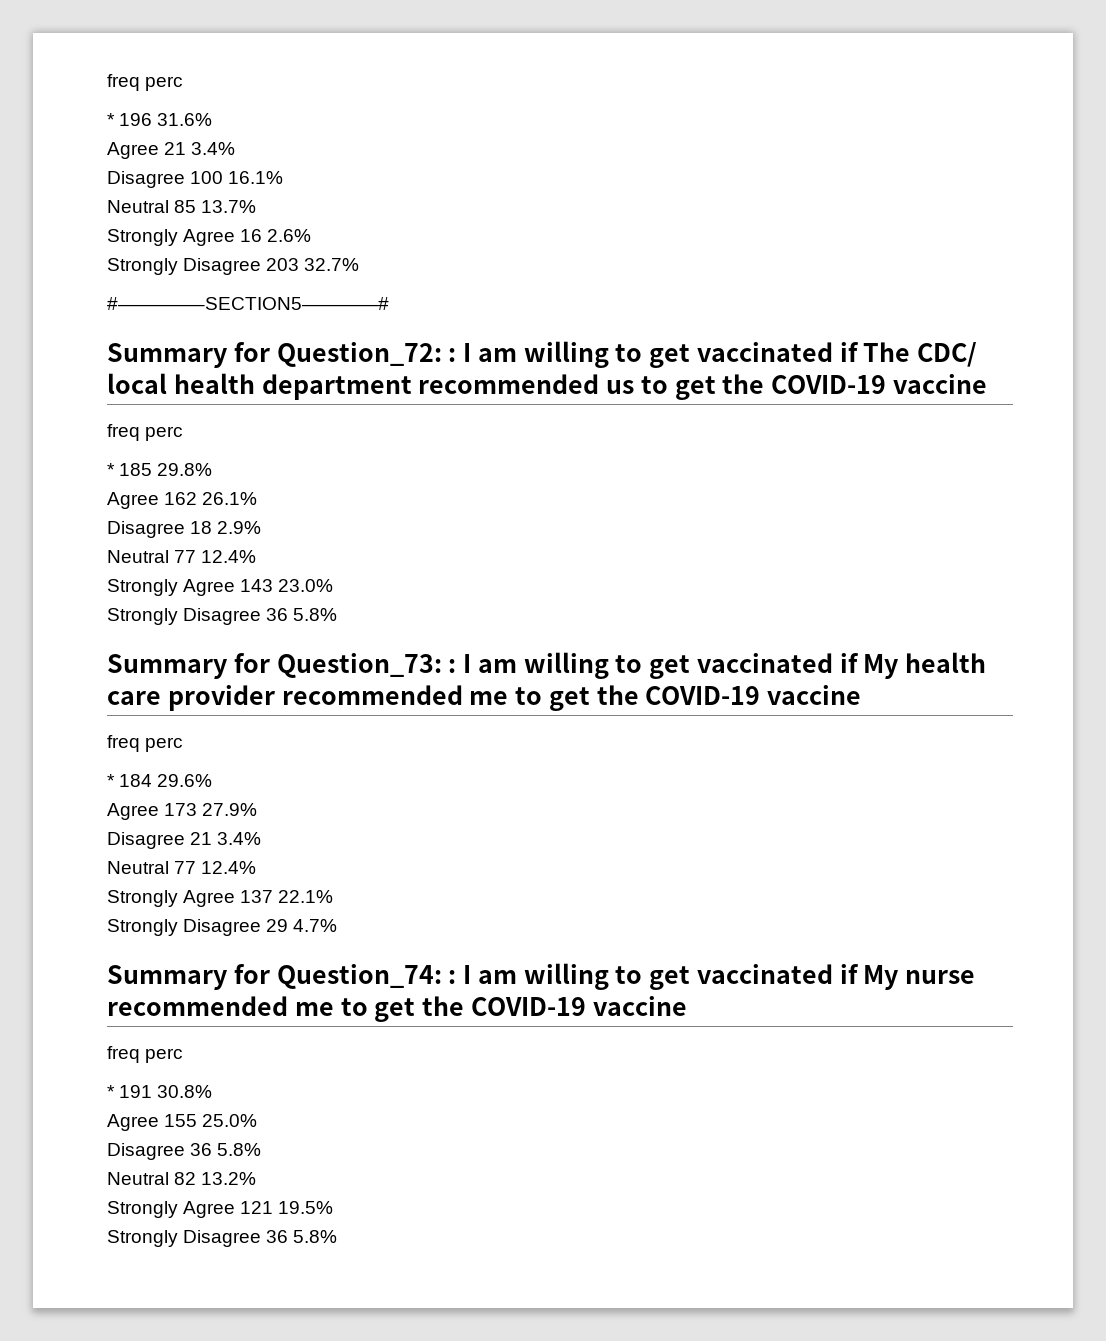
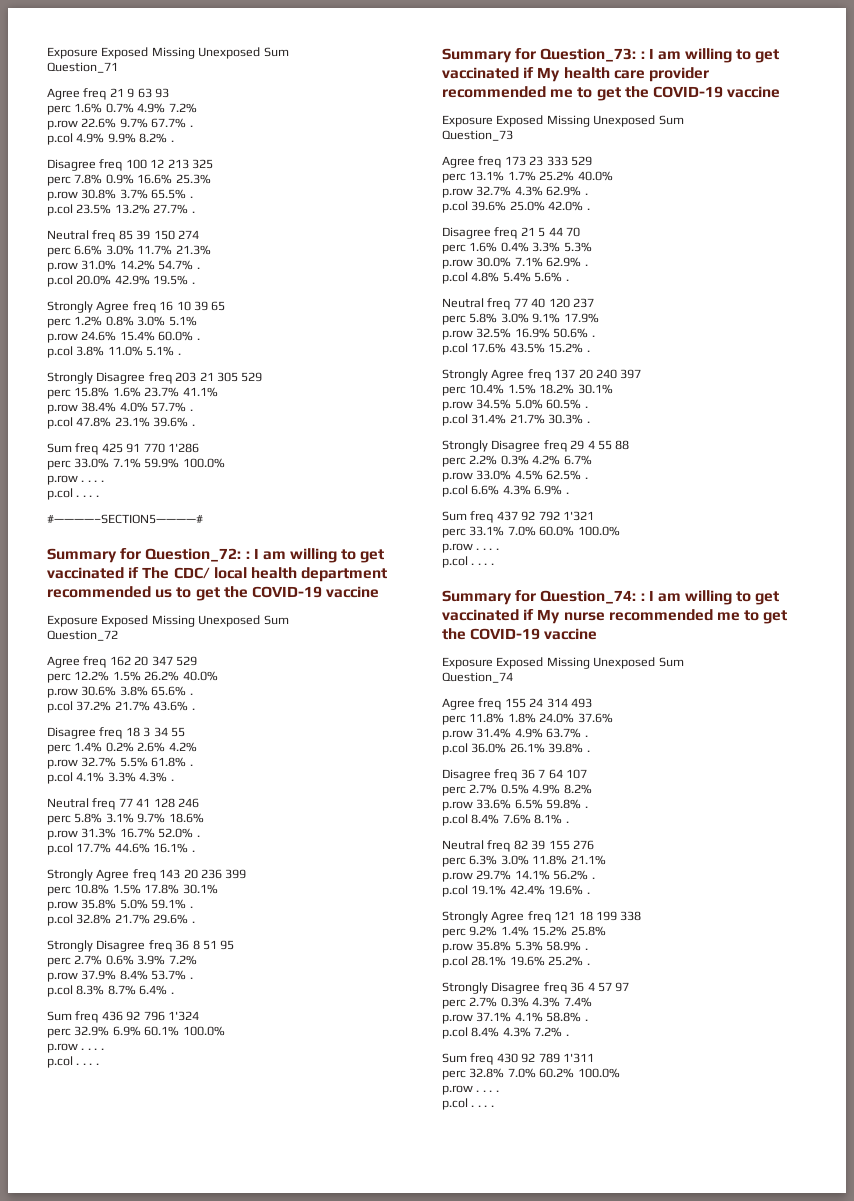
[107,74,184,91] [107,113,213,126] [107,142,236,159] [107,171,284,188] [107,200,257,213] [107,229,312,246] [107,258,360,275] freq perc // * 196 31.6% // Agree 21 3.4% // Disagree 100 16.1% // Neutral 85 13.7% // Strongly Agree 16 2.6% // Strongly Disagree 203 32.7% -> [47,47,289,59] [47,62,118,73] [47,88,169,100] [47,103,197,115] [47,118,193,130] [47,133,174,145] [47,159,213,171] [47,174,211,186] [47,189,193,201] [47,204,195,216] [47,230,199,242] [47,245,211,257] [47,260,200,272] [47,275,195,287] [47,301,226,313] [47,316,197,328] [47,331,200,343] [47,346,181,358] [47,372,263,384] [47,387,218,399] [47,402,193,414] [47,417,195,429] [47,443,199,455] [47,458,225,470] [47,475,104,485] [47,488,99,500] Exposure Exposed Missing Unexposed Sum // Question_71 // Agree freq 21 9 63 93 // perc 1.6% 0.7% 4.9% 7.2% // p.row 22.6% 9.7% 67.7% . // p.col 4.9% 9.9% 8.2% . // Disagree freq 100 12 213 325 // perc 7.8% 0.9% 16.6% 25.3% // p.row 30.8% 3.7% 65.5% . // p.col 23.5% 13.2% 27.7% . // Neutral freq 85 39 150 274 // perc 6.6% 3.0% 11.7% 21.3% // p.row 31.0% 14.2% 54.7% . // p.col 20.0% 42.9% 19.5% . // Strongly Agree freq 16 10 39 65 // perc 1.2% 0.8% 3.0% 5.1% // p.row 24.6% 15.4% 60.0% . // p.col 3.8% 11.0% 5.1% . // Strongly Disagree freq 203 21 305 529 // perc 15.8% 1.6% 23.7% 41.1% // p.row 38.4% 4.0% 57.7% . // p.col 47.8% 23.1% 39.6% . // Sum freq 425 91 770 1'286 // perc 33.0% 7.1% 59.9% 100.0% // p.row . . . . // p.col . . . .
[107,424,184,441] [107,463,213,476] [107,492,258,509] [107,521,262,538] [107,550,257,563] [107,579,334,596] [107,608,338,625] freq perc // * 185 29.8% // Agree 162 26.1% // Disagree 18 2.9% // Neutral 77 12.4% // Strongly Agree 143 23.0% // Strongly Disagree 36 5.8% -> [47,615,289,627] [47,630,118,641] [47,656,197,668] [47,671,218,683] [47,686,193,698] [47,701,195,713] [47,727,185,739] [47,742,197,754] [47,757,193,769] [47,772,174,784] [47,798,199,810] [47,813,204,825] [47,828,200,840] [47,843,195,855] [47,869,247,881] [47,884,218,896] [47,899,193,911] [47,914,195,926] [47,940,235,952] [47,955,197,967] [47,970,193,982] [47,985,174,997] [47,1011,199,1023] [47,1026,225,1038] [47,1043,104,1053] [47,1056,99,1068] Exposure Exposed Missing Unexposed Sum // Question_72 // Agree freq 162 20 347 529 // perc 12.2% 1.5% 26.2% 40.0% // p.row 30.6% 3.8% 65.6% . // p.col 37.2% 21.7% 43.6% . // Disagree freq 18 3 34 55 // perc 1.4% 0.2% 2.6% 4.2% // p.row 32.7% 5.5% 61.8% . // p.col 4.1% 3.3% 4.3% . // Neutral freq 77 41 128 246 // perc 5.8% 3.1% 9.7% 18.6% // p.row 31.3% 16.7% 52.0% . // p.col 17.7% 44.6% 16.1% . // Strongly Agree freq 143 20 236 399 // perc 10.8% 1.5% 17.8% 30.1% // p.row 35.8% 5.0% 59.1% . // p.col 32.8% 21.7% 29.6% . // Strongly Disagree freq 36 8 51 95 // perc 2.7% 0.6% 3.9% 7.2% // p.row 37.9% 8.4% 53.7% . // p.col 8.3% 8.7% 6.4% . // Sum freq 436 92 796 1'324 // perc 32.9% 6.9% 60.1% 100.0% // p.row . . . . // p.col . . . .
[107,735,184,752] [107,774,213,787] [107,803,258,820] [107,832,262,849] [107,861,257,874] [107,890,334,907] [107,919,338,936] freq perc // * 184 29.6% // Agree 173 27.9% // Disagree 21 3.4% // Neutral 77 12.4% // Strongly Agree 137 22.1% // Strongly Disagree 29 4.7% -> [442,115,684,127] [442,130,513,141] [442,156,592,168] [442,171,613,183] [442,186,588,198] [442,201,590,213] [442,227,580,239] [442,242,592,254] [442,257,588,269] [442,272,569,284] [442,298,594,310] [442,313,599,325] [442,328,595,340] [442,343,590,355] [442,369,642,381] [442,384,613,396] [442,399,588,411] [442,414,590,426] [442,440,630,452] [442,455,592,467] [442,470,588,482] [442,485,569,497] [442,511,594,523] [442,526,620,538] [442,543,499,553] [442,556,494,568] Exposure Exposed Missing Unexposed Sum // Question_73 // Agree freq 173 23 333 529 // perc 13.1% 1.7% 25.2% 40.0% // p.row 32.7% 4.3% 62.9% . // p.col 39.6% 25.0% 42.0% . // Disagree freq 21 5 44 70 // perc 1.6% 0.4% 3.3% 5.3% // p.row 30.0% 7.1% 62.9% . // p.col 4.8% 5.4% 5.6% . // Neutral freq 77 40 120 237 // perc 5.8% 3.0% 9.1% 17.9% // p.row 32.5% 16.9% 50.6% . // p.col 17.6% 43.5% 15.2% . // Strongly Agree freq 137 20 240 397 // perc 10.4% 1.5% 18.2% 30.1% // p.row 34.5% 5.0% 60.5% . // p.col 31.4% 21.7% 30.3% . // Strongly Disagree freq 29 4 55 88 // perc 2.2% 0.3% 4.2% 6.7% // p.row 33.0% 4.5% 62.5% . // p.col 6.6% 4.3% 6.9% . // Sum freq 437 92 792 1'321 // perc 33.1% 7.0% 60.0% 100.0% // p.row . . . . // p.col . . . .
[107,1046,184,1063] [107,1085,213,1098] [107,1114,258,1131] [107,1143,262,1160] [107,1172,257,1185] [107,1201,334,1218] [107,1230,338,1247] freq perc // * 191 30.8% // Agree 155 25.0% // Disagree 36 5.8% // Neutral 82 13.2% // Strongly Agree 121 19.5% // Strongly Disagree 36 5.8% -> [442,657,684,669] [442,672,513,683] [442,698,592,710] [442,713,613,725] [442,728,588,740] [442,743,590,755] [442,769,587,781] [442,784,592,796] [442,799,588,811] [442,814,569,826] [442,840,594,852] [442,855,606,867] [442,870,595,882] [442,885,590,897] [442,911,642,923] [442,926,606,938] [442,941,588,953] [442,956,590,968] [442,982,630,994] [442,997,592,1009] [442,1012,588,1024] [442,1027,569,1039] [442,1053,594,1065] [442,1068,620,1080] [442,1085,499,1095] [442,1098,494,1110] Exposure Exposed Missing Unexposed Sum // Question_74 // Agree freq 155 24 314 493 // perc 11.8% 1.8% 24.0% 37.6% // p.row 31.4% 4.9% 63.7% . // p.col 36.0% 26.1% 39.8% . // Disagree freq 36 7 64 107 // perc 2.7% 0.5% 4.9% 8.2% // p.row 33.6% 6.5% 59.8% . // p.col 8.4% 7.6% 8.1% . // Neutral freq 82 39 155 276 // perc 6.3% 3.0% 11.8% 21.1% // p.row 29.7% 14.1% 56.2% . // p.col 19.1% 42.4% 19.6% . // Strongly Agree freq 121 18 199 338 // perc 9.2% 1.4% 15.2% 25.8% // p.row 35.8% 5.3% 58.9% . // p.col 28.1% 19.6% 25.2% . // Strongly Disagree freq 36 4 57 97 // perc 2.7% 0.3% 4.3% 7.4% // p.row 37.1% 4.1% 58.8% . // p.col 8.4% 4.3% 7.2% . // Sum freq 430 92 789 1'311 // perc 32.8% 7.0% 60.2% 100.0% // p.row . . . . // p.col . . . .

